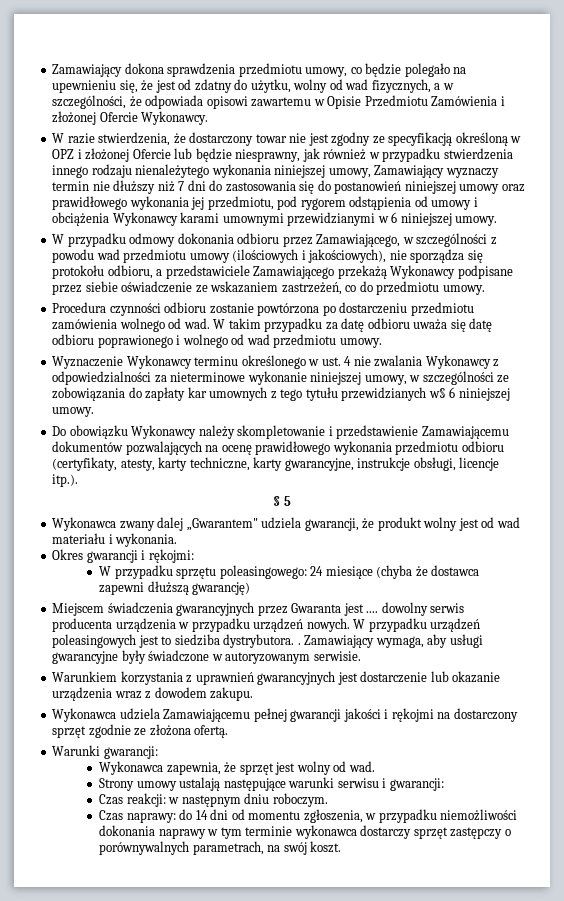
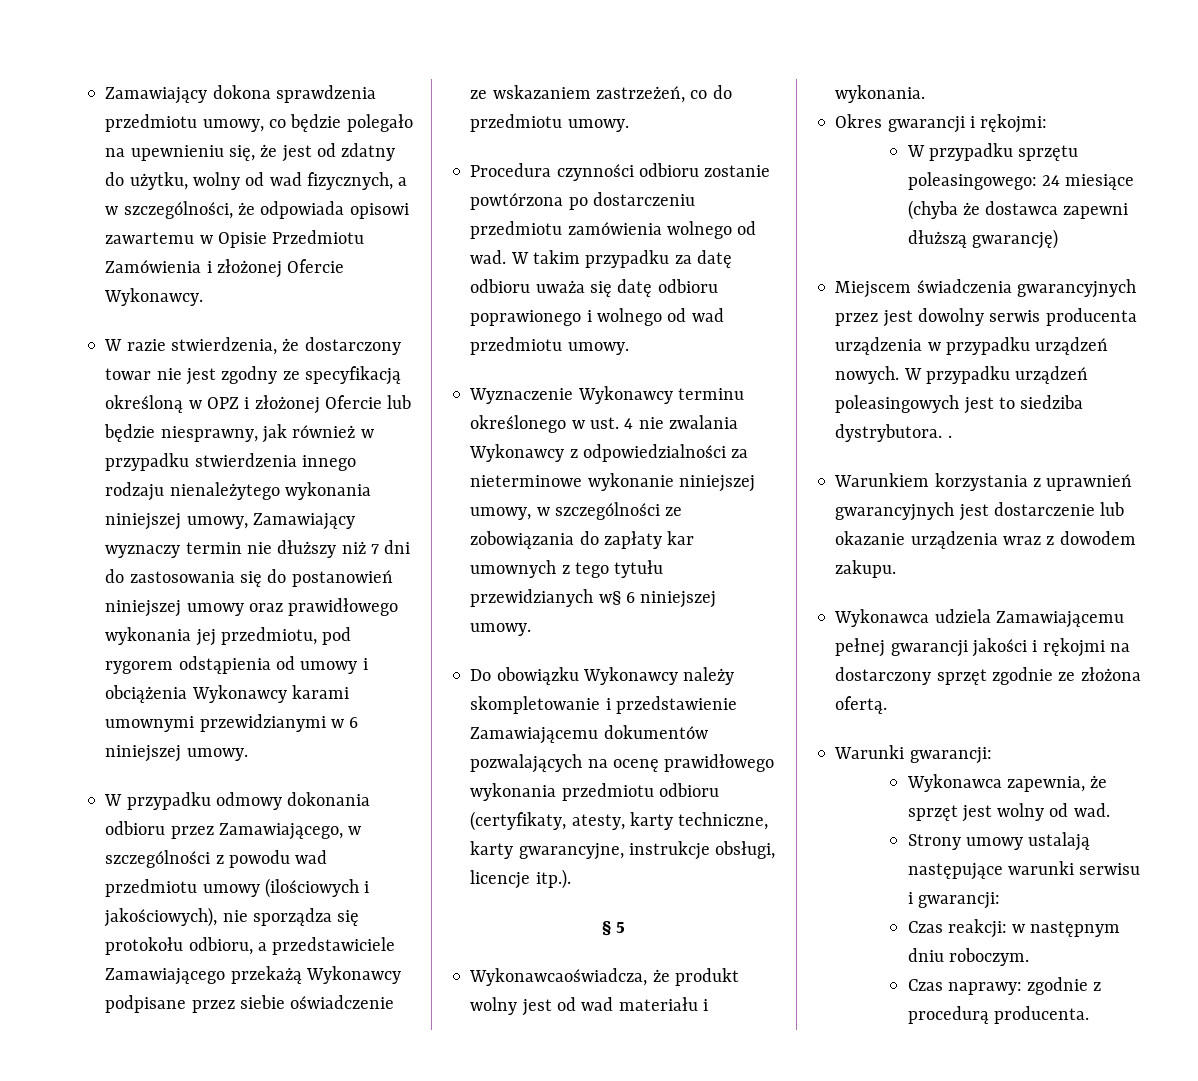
[52,517,359,531] Wykonawca zwany dalej „Gwarantem" udziela gwarancji, -> [469,968,648,986] Wykonawcaoświadcza,
[291,603,379,616] Gwaranta jest .... -> [882,310,913,327] jest
[304,634,483,648] [52,650,361,664] Zamawiający wymaga, aby usługi gwarancyjne były świadczone w autoryzowanym serwisie. -> (952, 436) none
[179,809,518,823] [99,825,511,839] [99,841,342,855] do 14 dni od momentu zgłoszenia, w przypadku niemożliwości dokonania naprawy w tym terminie wykonawca dostarczy sprzęt zastępczy o porównywalnych parametrach, na swój koszt. -> [1027,977,1102,995] [907,1006,1089,1024] zgodnie z procedurą producenta.

